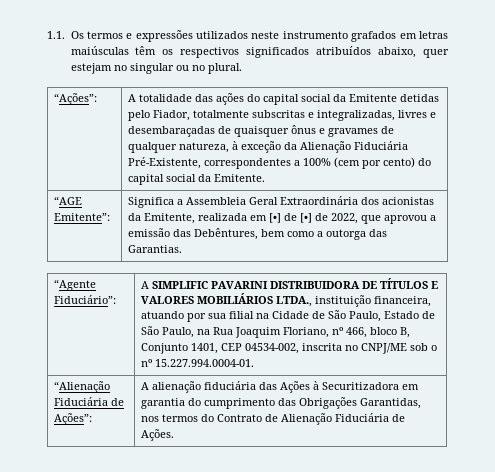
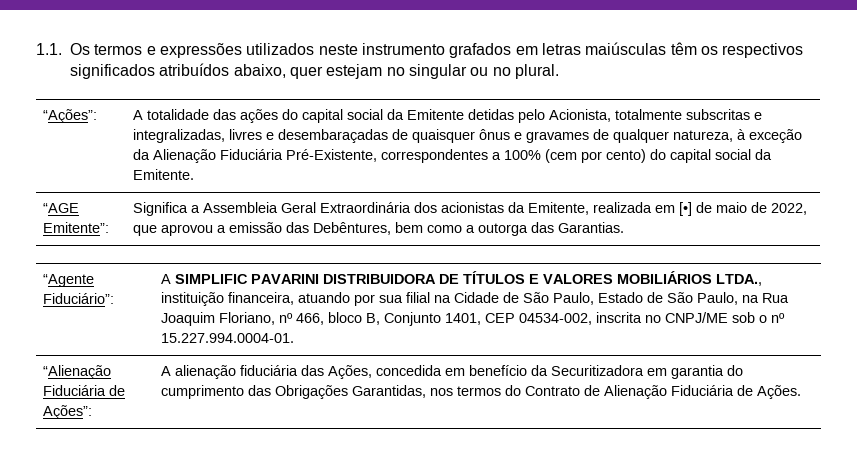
[153,110,191,121] Fiador, -> [548,109,611,122] Acionista,
[300,213,313,223] [•] -> [715,202,747,213] maio
[280,381,320,393] Ações à -> [327,365,548,379] Ações, concedida em benefício da

